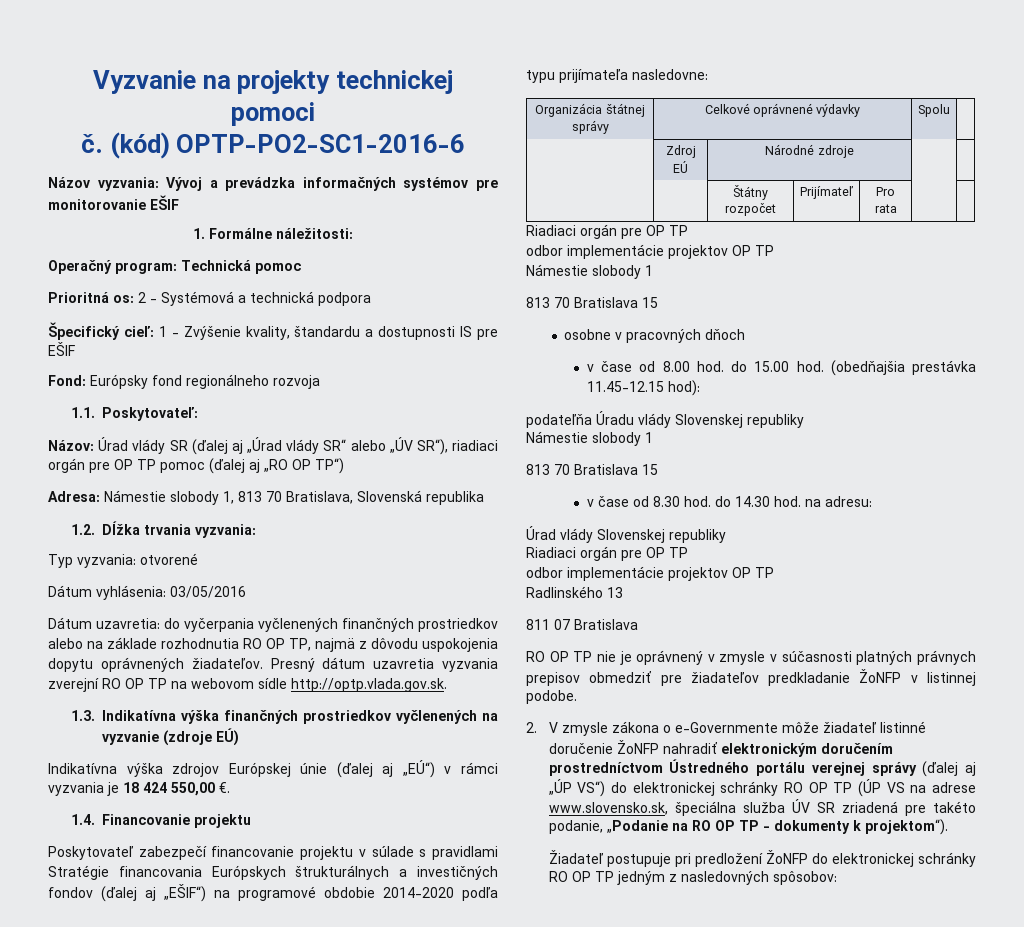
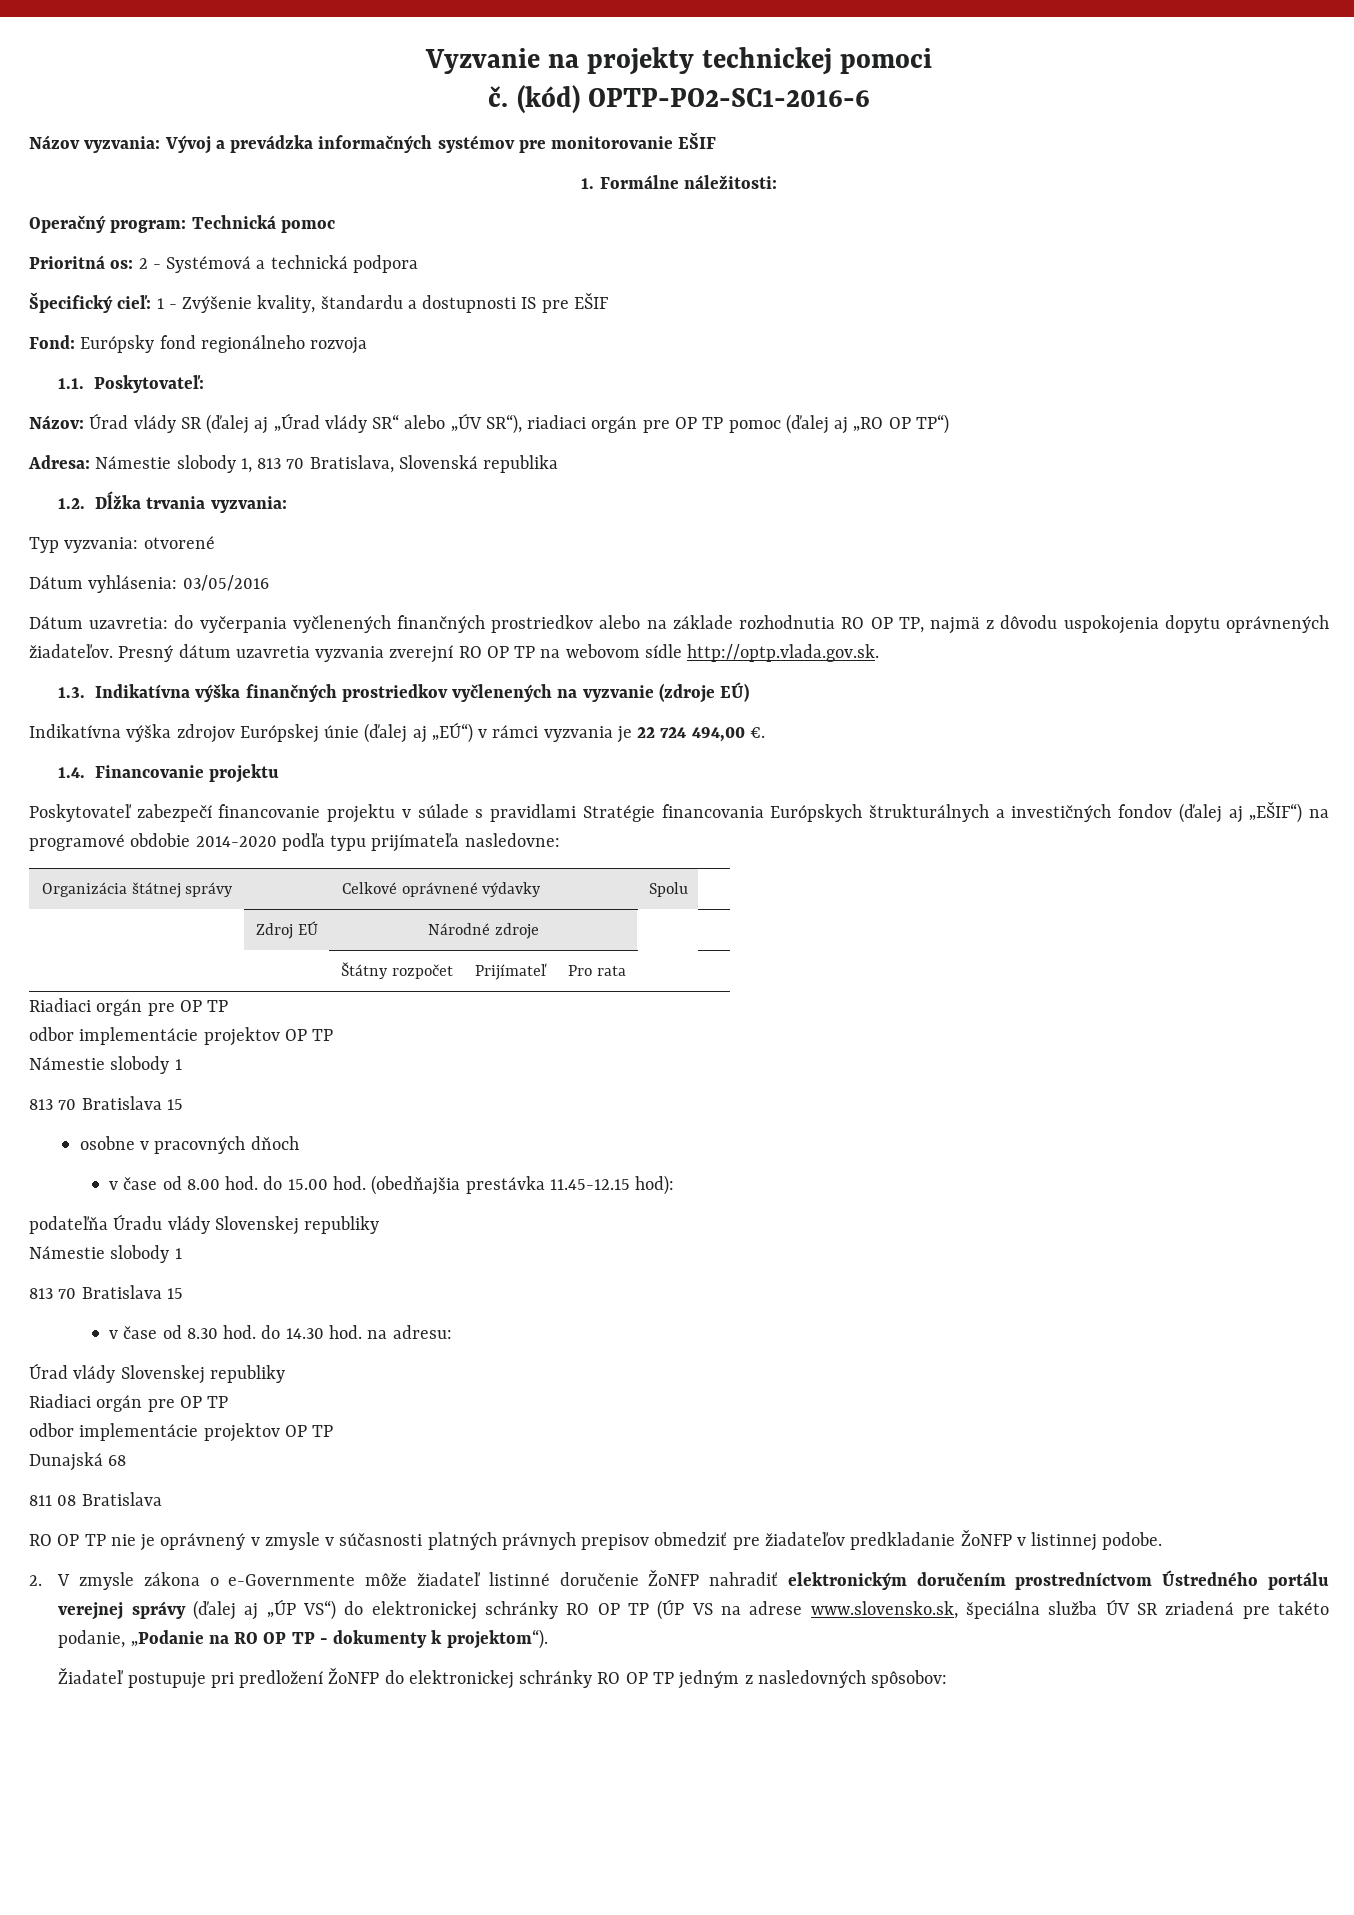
[123,782,215,796] 18 424 550,00 -> [637,727,745,742] 22 724 494,00
[526,586,623,598] Radlinského 13 -> [29,1452,127,1471] Dunajská 68
[554,619,570,630] 07 -> [57,1495,77,1506] 08

